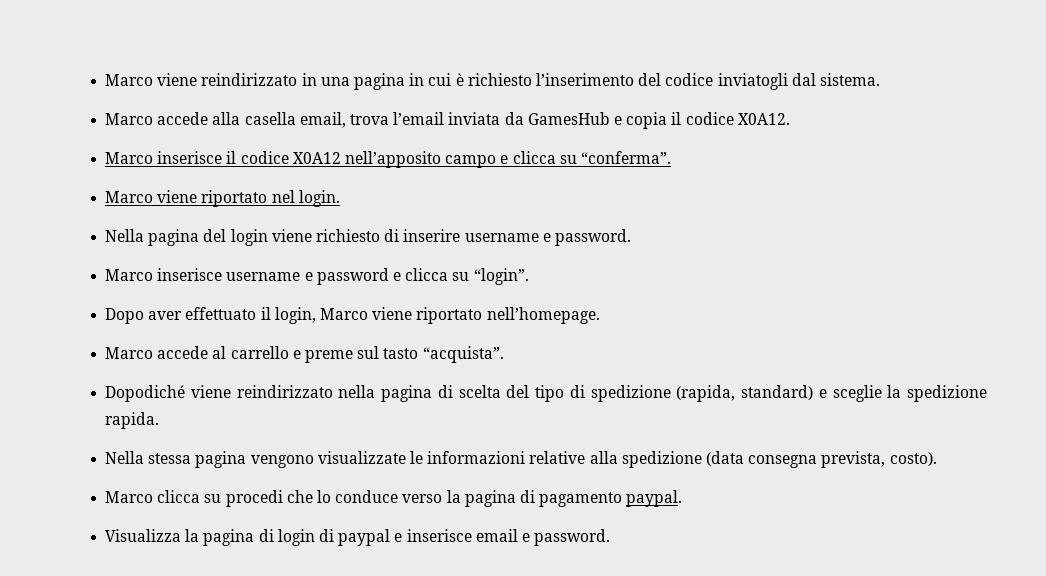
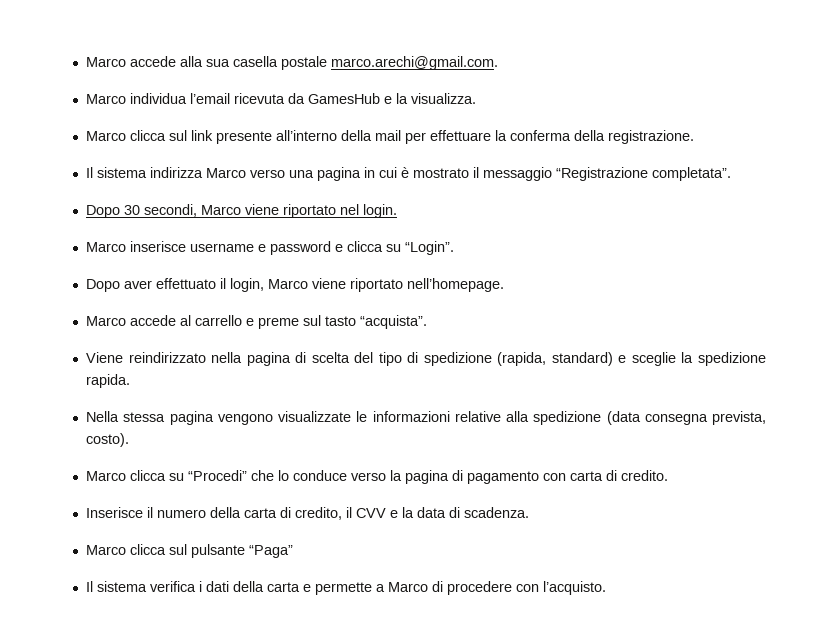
[105,73,317,86] Marco viene reindirizzato in -> [86,56,499,70] [86,93,477,104] [86,130,695,144] [86,167,286,178] Marco accede alla sua casella postale marco.arechi@gmail.com. // Marco individua l’email ricevuta da GamesHub e la visualizza. // Marco clicca sul link presente all’interno della mail per effettuare la conferma della registrazione. // Il sistema indirizza Marco verso
[467,73,880,90] [105,112,790,129] [105,151,671,168] richiesto l’inserimento del codice inviatogli dal sistema. // Marco accede alla casella email, trova l’email inviata da GamesHub e copia il codice X0A12. // Marco inserisce il codice X0A12 nell’apposito campo e clicca su “conferma”. // -> [413,167,732,181] [86,204,198,218] mostrato il messaggio “Registrazione completata”. // Dopo 30 secondi,
[105,229,631,246] // Nella pagina del login viene richiesto di inserire username e password. -> (398, 211) none
[473,268,529,285] “login”. -> [405,241,455,255] “Login”.
[105,385,231,402] Dopodiché viene -> [86,352,124,363] Viene
[225,490,283,507] procedi -> [188,470,248,481] “Procedi”
[626,490,683,507] [105,529,611,546] paypal. // Visualizza la pagina di login di paypal e inserisce email e password. -> [543,470,669,481] [86,507,530,520] [86,544,294,558] [86,581,607,595] con carta di credito. // Inserisce il numero della carta di credito, il CVV e la data di scadenza. // Marco clicca sul pulsante “Paga” // Il sistema verifica i dati della carta e permette a Marco di procedere con l’acquisto.

